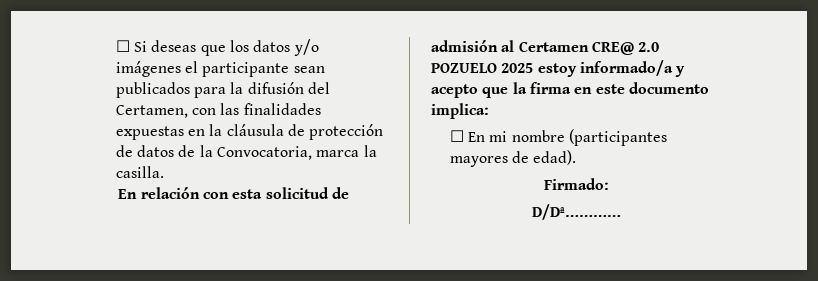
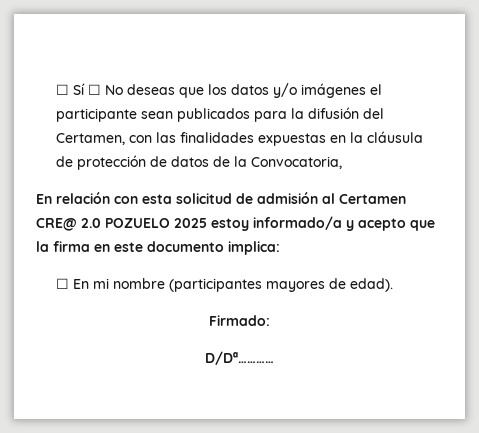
[115,40,147,52] ☐ Si -> [55,83,123,95] ☐ Sí ☐ No
[316,145,377,157] [115,166,164,178] marca la casilla. -> (342, 162) none

